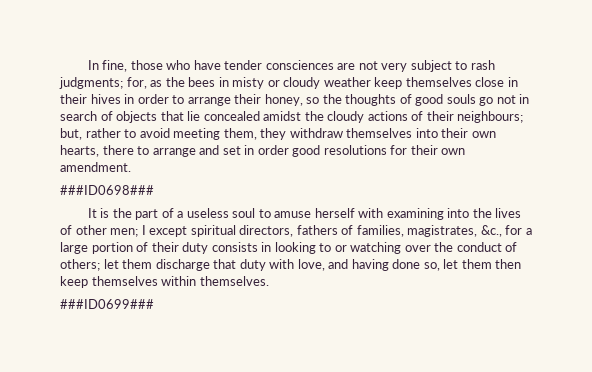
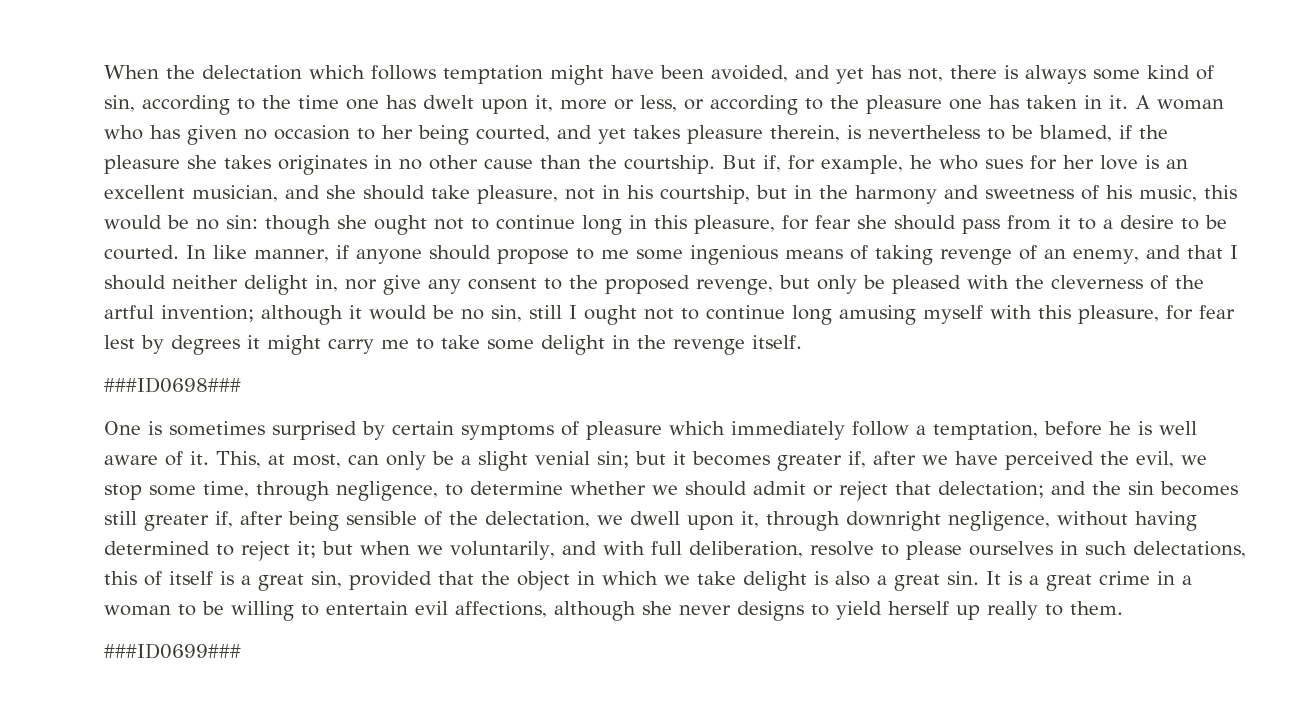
[87,60,495,72] [59,77,518,89] [60,94,530,106] [60,111,524,123] [60,128,496,140] [60,145,466,157] [60,162,131,172] [60,185,154,195] [87,208,522,220] [60,225,532,237] [60,242,518,254] [60,259,522,271] [60,276,269,288] In fine, those who have tender consciences are not very subject to rash judgments; for, as the bees in misty or cloudy weather keep themselves close in their hives in order to arrange their honey, so the thoughts of good souls go not in search of objects that lie concealed amidst the cloudy actions of their neighbours; but, rather to avoid meeting them, they withdraw themselves into their own hearts, there to arrange and set in order good resolutions for their own amendment. // ###ID0698### // It is the part of a useless soul to amuse herself with examining into the lives of other men; I except spiritual directors, fathers of families, magistrates, &c., for a large portion of their duty consists in looking to or watching over the conduct of others; let them discharge that duty with love, and having done so, let them then keep themselves within themselves. -> [104,65,1214,85] [104,95,1224,115] [104,125,1168,145] [104,155,1188,175] [104,185,1237,204] [104,215,1227,235] [104,245,1238,265] [104,275,1204,295] [104,305,1235,325] [104,335,802,355] [104,377,241,393] [104,421,1197,440] [104,451,1207,471] [104,481,1238,501] [104,511,1197,531] [104,541,1246,561] [104,571,1192,591] [104,601,1123,621] When the delectation which follows temptation might have been avoided, and yet has not, there is always some kind of sin, according to the time one has dwelt upon it, more or less, or according to the pleasure one has taken in it. A woman who has given no occasion to her being courted, and yet takes pleasure therein, is nevertheless to be blamed, if the pleasure she takes originates in no other cause than the courtship. But if, for example, he who sues for her love is an excellent musician, and she should take pleasure, not in his courtship, but in the harmony and sweetness of his music, this would be no sin: though she ought not to continue long in this pleasure, for fear she should pass from it to a desire to be courted. In like manner, if anyone should propose to me some ingenious means of taking revenge of an enemy, and that I should neither delight in, nor give any consent to the proposed revenge, but only be pleased with the cleverness of the artful invention; although it would be no sin, still I ought not to continue long amusing myself with this pleasure, for fear lest by degrees it might carry me to take some delight in the revenge itself. // ###ID0698### // One is sometimes surprised by certain symptoms of pleasure which immediately follow a temptation, before he is well aware of it. This, at most, can only be a slight venial sin; but it becomes greater if, after we have perceived the evil, we stop some time, through negligence, to determine whether we should admit or reject that delectation; and the sin becomes still greater if, after being sensible of the delectation, we dwell upon it, through downright negligence, without having determined to reject it; but when we voluntarily, and with full deliberation, resolve to please ourselves in such delectations, this of itself is a great sin, provided that the object in which we take delight is also a great sin. It is a great crime in a woman to be willing to entertain evil affections, although she never designs to yield herself up really to them.

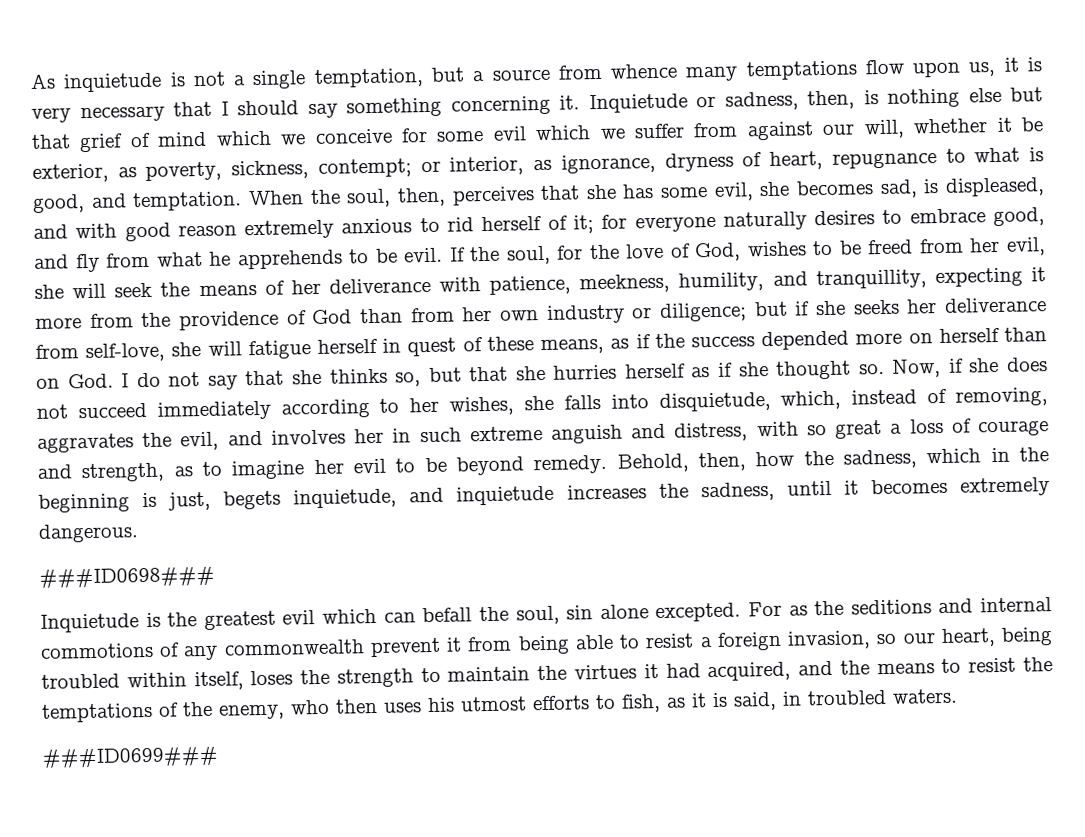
[104,65,1214,85] [104,95,1224,115] [104,125,1168,145] [104,155,1188,175] [104,185,1237,204] [104,215,1227,235] [104,245,1238,265] [104,275,1204,295] [104,305,1235,325] [104,335,802,355] [104,377,241,393] [104,421,1197,440] [104,451,1207,471] [104,481,1238,501] [104,511,1197,531] [104,541,1246,561] [104,571,1192,591] [104,601,1123,621] When the delectation which follows temptation might have been avoided, and yet has not, there is always some kind of sin, according to the time one has dwelt upon it, more or less, or according to the pleasure one has taken in it. A woman who has given no occasion to her being courted, and yet takes pleasure therein, is nevertheless to be blamed, if the pleasure she takes originates in no other cause than the courtship. But if, for example, he who sues for her love is an excellent musician, and she should take pleasure, not in his courtship, but in the harmony and sweetness of his music, this would be no sin: though she ought not to continue long in this pleasure, for fear she should pass from it to a desire to be courted. In like manner, if anyone should propose to me some ingenious means of taking revenge of an enemy, and that I should neither delight in, nor give any consent to the proposed revenge, but only be pleased with the cleverness of the artful invention; although it would be no sin, still I ought not to continue long amusing myself with this pleasure, for fear lest by degrees it might carry me to take some delight in the revenge itself. // ###ID0698### // One is sometimes surprised by certain symptoms of pleasure which immediately follow a temptation, before he is well aware of it. This, at most, can only be a slight venial sin; but it becomes greater if, after we have perceived the evil, we stop some time, through negligence, to determine whether we should admit or reject that delectation; and the sin becomes still greater if, after being sensible of the delectation, we dwell upon it, through downright negligence, without having determined to reject it; but when we voluntarily, and with full deliberation, resolve to please ourselves in such delectations, this of itself is a great sin, provided that the object in which we take delight is also a great sin. It is a great crime in a woman to be willing to entertain evil affections, although she never designs to yield herself up really to them. -> [30,57,1043,93] [31,87,1043,123] [31,117,1045,153] [32,147,1045,183] [32,177,1045,213] [33,207,1045,242] [34,237,1046,273] [34,267,1046,299] [35,297,1047,331] [35,327,1047,363] [36,357,1049,390] [36,387,1048,421] [37,418,1049,453] [37,447,1050,483] [38,477,1050,513] [38,523,139,543] [39,565,215,589] [40,597,1052,633] [40,627,1054,661] [41,657,1054,691] [41,688,958,723] As inquietude is not a single temptation, but a source from whence many temptations flow upon us, it is very necessary that I should say something concerning it. Inquietude or sadness, then, is nothing else but that grief of mind which we conceive for some evil which we suffer from against our will, whether it be exterior, as poverty, sickness, contempt; or interior, as ignorance, dryness of heart, repugnance to what is good, and temptation. When the soul, then, perceives that she has some evil, she becomes sad, is displeased, and with good reason extremely anxious to rid herself of it; for everyone naturally desires to embrace good, and fly from what he apprehends to be evil. If the soul, for the love of God, wishes to be freed from her evil, she will seek the means of her deliverance with patience, meekness, humility, and tranquillity, expecting it more from the providence of God than from her own industry or diligence; but if she seeks her deliverance from self-love, she will fatigue herself in quest of these means, as if the success depended more on herself than on God. I do not say that she thinks so, but that she hurries herself as if she thought so. Now, if she does not succeed immediately according to her wishes, she falls into disquietude, which, instead of removing, aggravates the evil, and involves her in such extreme anguish and distress, with so great a loss of courage and strength, as to imagine her evil to be beyond remedy. Behold, then, how the sadness, which in the beginning is just, begets inquietude, and inquietude increases the sadness, until it becomes extremely dangerous. // ###ID0698### // Inquietude is the greatest evil which can befall the soul, sin alone excepted. For as the seditions and internal commotions of any commonwealth prevent it from being able to resist a foreign invasion, so our heart, being troubled within itself, loses the strength to maintain the virtues it had acquired, and the means to resist the temptations of the enemy, who then uses his utmost efforts to fish, as it is said, in troubled waters.

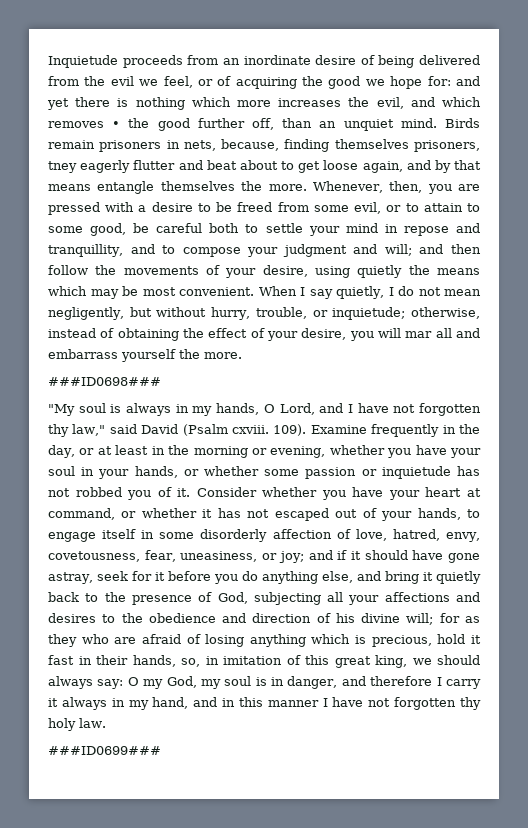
[30,57,1043,93] [31,87,1043,123] [31,117,1045,153] [32,147,1045,183] [32,177,1045,213] [33,207,1045,242] [34,237,1046,273] [34,267,1046,299] [35,297,1047,331] [35,327,1047,363] [36,357,1049,390] [36,387,1048,421] [37,418,1049,453] [37,447,1050,483] [38,477,1050,513] [38,523,139,543] [39,565,215,589] [40,597,1052,633] [40,627,1054,661] [41,657,1054,691] [41,688,958,723] As inquietude is not a single temptation, but a source from whence many temptations flow upon us, it is very necessary that I should say something concerning it. Inquietude or sadness, then, is nothing else but that grief of mind which we conceive for some evil which we suffer from against our will, whether it be exterior, as poverty, sickness, contempt; or interior, as ignorance, dryness of heart, repugnance to what is good, and temptation. When the soul, then, perceives that she has some evil, she becomes sad, is displeased, and with good reason extremely anxious to rid herself of it; for everyone naturally desires to embrace good, and fly from what he apprehends to be evil. If the soul, for the love of God, wishes to be freed from her evil, she will seek the means of her deliverance with patience, meekness, humility, and tranquillity, expecting it more from the providence of God than from her own industry or diligence; but if she seeks her deliverance from self-love, she will fatigue herself in quest of these means, as if the success depended more on herself than on God. I do not say that she thinks so, but that she hurries herself as if she thought so. Now, if she does not succeed immediately according to her wishes, she falls into disquietude, which, instead of removing, aggravates the evil, and involves her in such extreme anguish and distress, with so great a loss of courage and strength, as to imagine her evil to be beyond remedy. Behold, then, how the sadness, which in the beginning is just, begets inquietude, and inquietude increases the sadness, until it becomes extremely dangerous. // ###ID0698### // Inquietude is the greatest evil which can befall the soul, sin alone excepted. For as the seditions and internal commotions of any commonwealth prevent it from being able to resist a foreign invasion, so our heart, being troubled within itself, loses the strength to maintain the virtues it had acquired, and the means to resist the temptations of the enemy, who then uses his utmost efforts to fish, as it is said, in troubled waters. -> [48,55,480,68] [48,76,480,89] [47,97,481,110] [48,118,480,131] [48,139,480,152] [48,160,482,173] [48,181,480,194] [48,202,480,215] [48,223,480,236] [48,244,482,257] [48,265,480,278] [48,286,481,299] [48,307,480,320] [48,328,480,341] [48,349,242,362] [48,377,161,386] [48,403,481,416] [48,424,481,437] [48,445,481,458] [48,466,480,479] [48,487,482,500] [48,508,480,521] [48,529,481,542] [48,550,481,563] [48,571,481,584] [48,592,481,605] [48,613,480,625] [48,634,481,647] [48,655,480,668] [48,676,482,689] [48,697,482,710] [48,718,106,731] Inquietude proceeds from an inordinate desire of being delivered from the evil we feel, or of acquiring the good we hope for: and yet there is nothing which more increases the evil, and which removes • the good further off, than an unquiet mind. Birds remain prisoners in nets, because, finding themselves prisoners, tney eagerly flutter and beat about to get loose again, and by that means entangle themselves the more. Whenever, then, you are pressed with a desire to be freed from some evil, or to attain to some good, be careful both to settle your mind in repose and tranquillity, and to compose your judgment and will; and then follow the movements of your desire, using quietly the means which may be most convenient. When I say quietly, I do not mean negligently, but without hurry, trouble, or inquietude; otherwise, instead of obtaining the effect of your desire, you will mar all and embarrass yourself the more. // ###ID0698### // "My soul is always in my hands, O Lord, and I have not forgotten thy law," said David (Psalm cxviii. 109). Examine frequently in the day, or at least in the morning or evening, whether you have your soul in your hands, or whether some passion or inquietude has not robbed you of it. Consider whether you have your heart at command, or whether it has not escaped out of your hands, to engage itself in some disorderly affection of love, hatred, envy, covetousness, fear, uneasiness, or joy; and if it should have gone astray, seek for it before you do anything else, and bring it quietly back to the presence of God, subjecting all your affections and desires to the obedience and direction of his divine will; for as they who are afraid of losing anything which is precious, hold it fast in their hands, so, in imitation of this great king, we should always say: O my God, my soul is in danger, and therefore I carry it always in my hand, and in this manner I have not forgotten thy holy law.

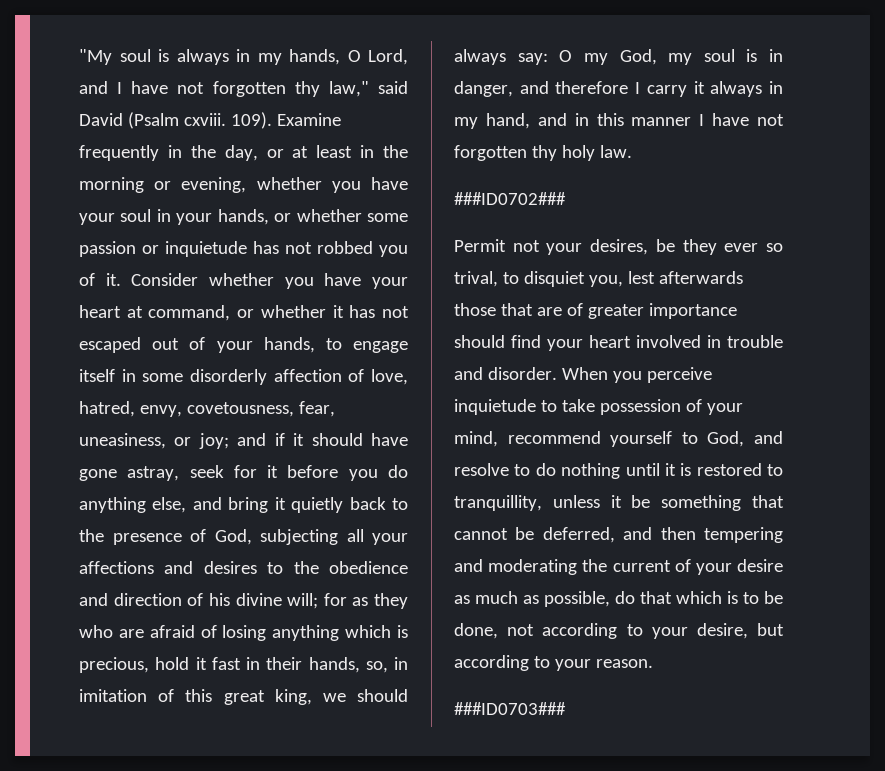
[48,55,480,68] [48,76,480,89] [47,97,481,110] [48,118,480,131] [48,139,480,152] [48,160,482,173] [48,181,480,194] [48,202,480,215] [48,223,480,236] [48,244,482,257] [48,265,480,278] [48,286,481,299] [48,307,480,320] [48,328,480,341] [48,349,242,362] [48,377,161,386] Inquietude proceeds from an inordinate desire of being delivered from the evil we feel, or of acquiring the good we hope for: and yet there is nothing which more increases the evil, and which removes • the good further off, than an unquiet mind. Birds remain prisoners in nets, because, finding themselves prisoners, tney eagerly flutter and beat about to get loose again, and by that means entangle themselves the more. Whenever, then, you are pressed with a desire to be freed from some evil, or to attain to some good, be careful both to settle your mind in repose and tranquillity, and to compose your judgment and will; and then follow the movements of your desire, using quietly the means which may be most convenient. When I say quietly, I do not mean negligently, but without hurry, trouble, or inquietude; otherwise, instead of obtaining the effect of your desire, you will mar all and embarrass yourself the more. // ###ID0698### // -> (79, 57) none
[48,746,161,755] ###ID0699### -> [454,192,566,205] [454,239,783,255] [454,271,743,287] [454,303,737,319] [454,335,783,351] [454,367,712,383] [454,399,743,415] [454,431,783,447] [454,463,783,479] [454,495,784,511] [454,527,783,543] [454,559,783,575] [454,591,783,607] [454,623,784,639] [454,655,653,671] [454,702,566,715] ###ID0702### // Permit not your desires, be they ever so trival, to disquiet you, lest afterwards those that are of greater importance should find your heart involved in trouble and disorder. When you perceive inquietude to take possession of your mind, recommend yourself to God, and resolve to do nothing until it is restored to tranquillity, unless it be something that cannot be deferred, and then tempering and moderating the current of your desire as much as possible, do that which is to be done, not according to your desire, but according to your reason. // ###ID0703###

